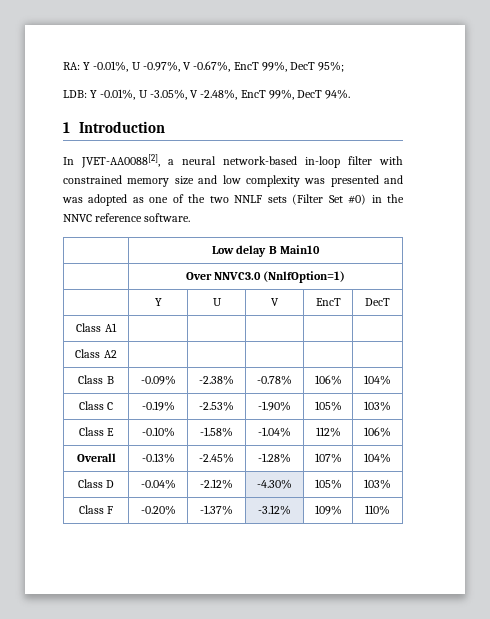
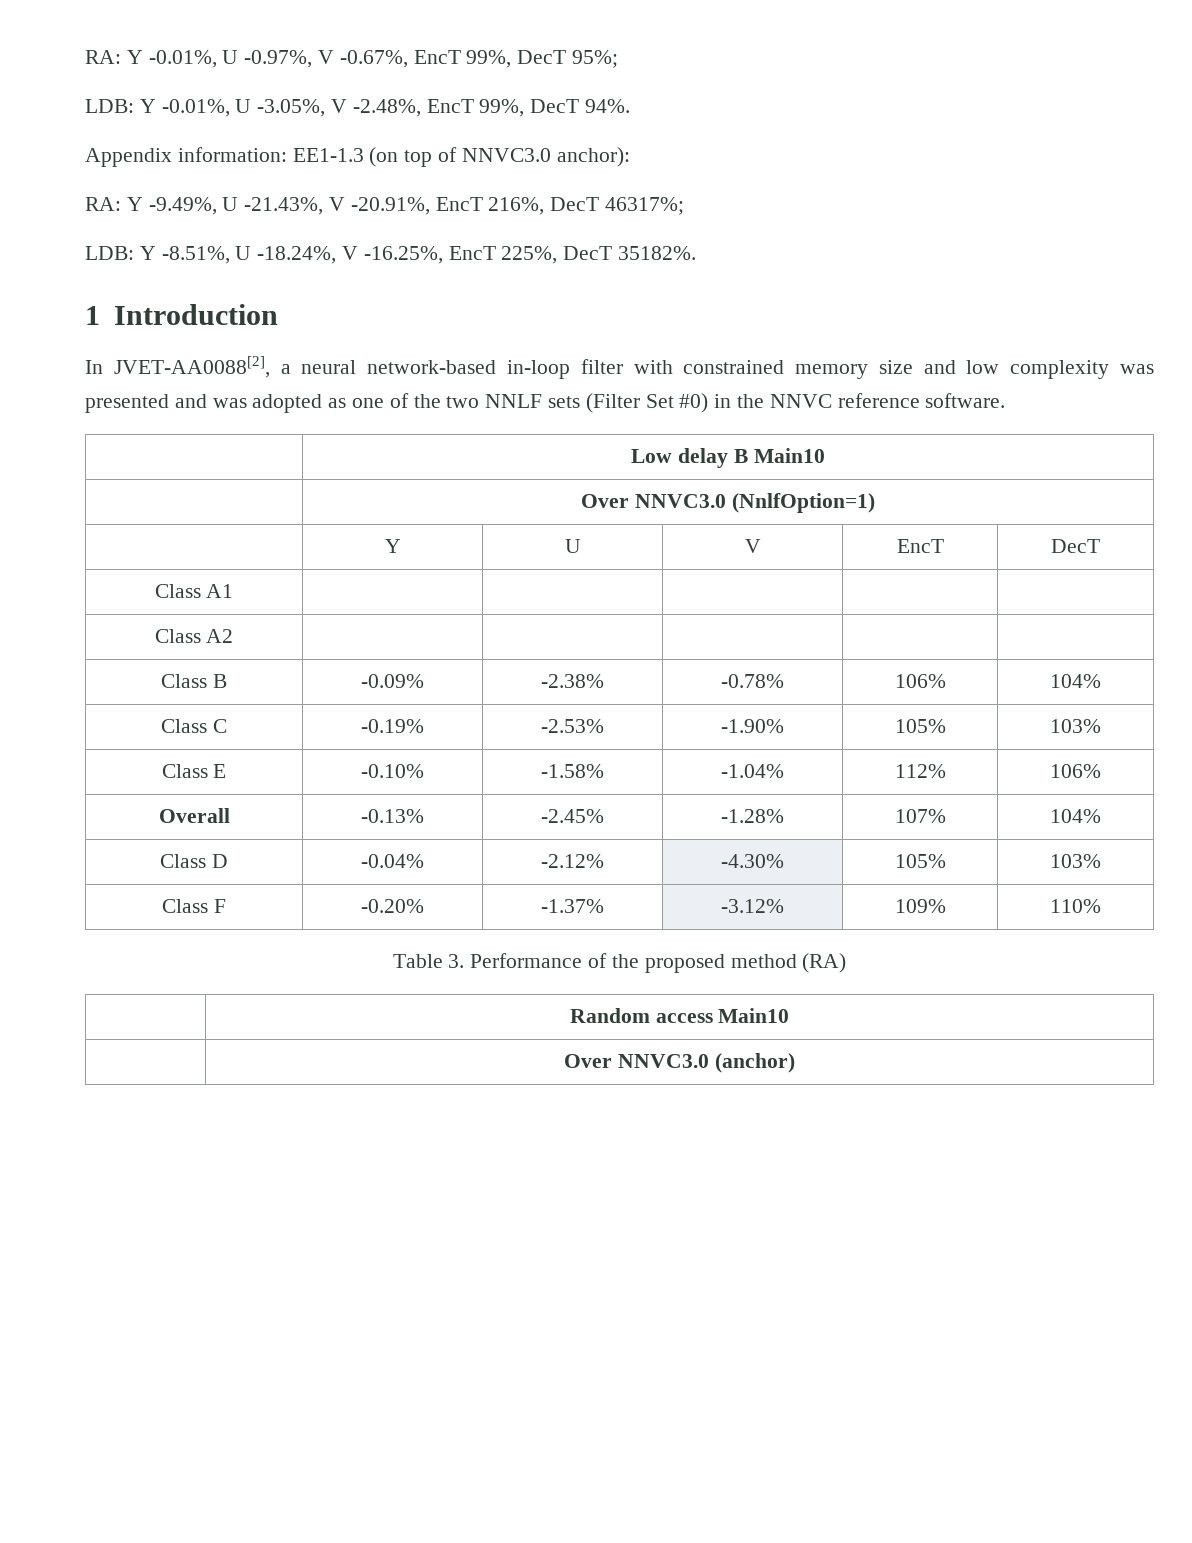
(351, 94) none -> [85,147,630,167] [85,197,685,215] [85,246,697,264] // Appendix information: EE1-1.3 (on top of NNVC3.0 anchor): // RA: Y -9.49%, U -21.43%, V -20.91%, EncT 216%, DecT 46317%; // LDB: Y -8.51%, U -18.24%, V -16.25%, EncT 225%, DecT 35182%.
(390, 510) none -> [392,953,847,973] [569,1008,790,1023] [564,1053,795,1073] // Table 3. Performance of the proposed method (RA) // | Random access Main10 // | Over NNVC3.0 (anchor)

